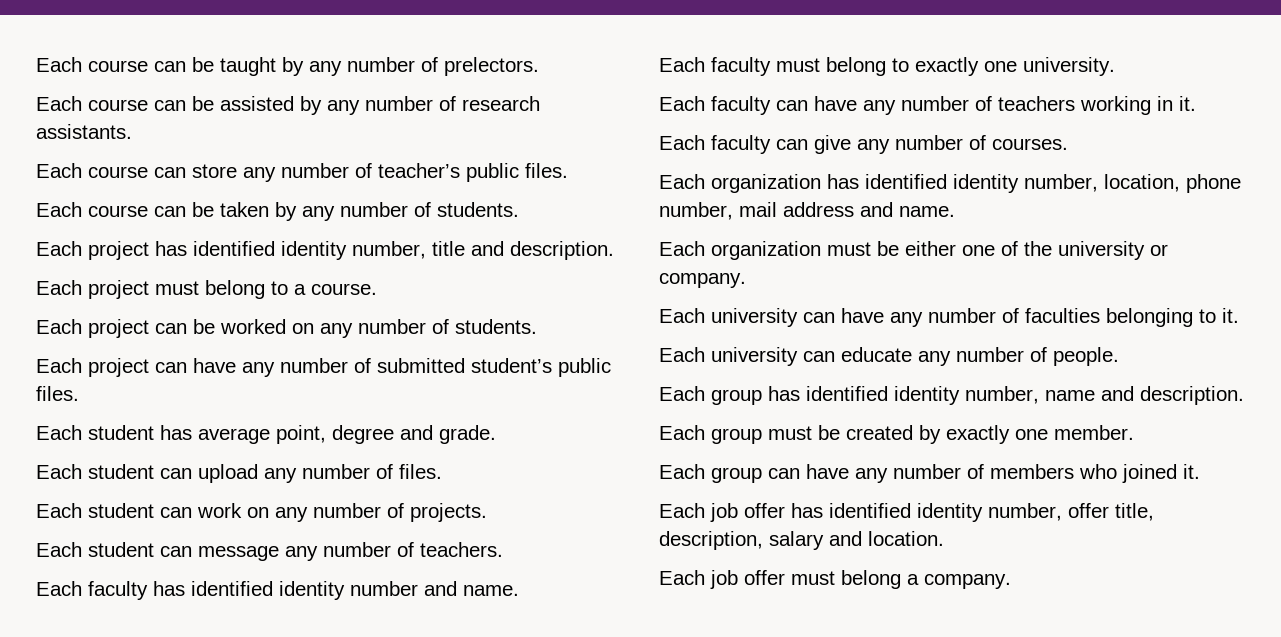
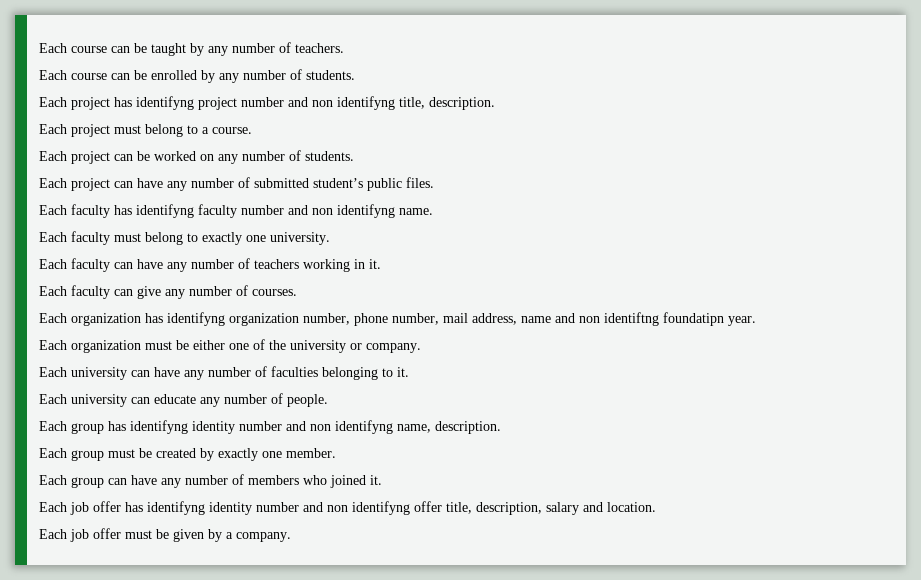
[444,57,539,76] [36,96,540,115] [36,124,132,139] [36,163,568,182] [36,202,269,217] prelectors. // Each course can be assisted by any number of research assistants. // Each course can store any number of teacher’s public files. // Each course can be taken -> [295,43,344,53] [39,70,197,80] teachers. // Each course can be enrolled
[193,241,504,260] identified identity number, title and -> [136,96,425,110] identifyng project number and non identifyng title,
[88,425,496,444] [36,464,442,483] [36,503,487,522] [36,542,503,561] [36,581,457,600] student has average point, degree and grade. // Each student can upload any number of files. // Each student can work on any number of projects. // Each student can message any number of teachers. // Each faculty has identified identity number and -> [71,204,395,218] faculty has identifyng faculty number and non identifyng
[865,174,1241,193] [659,202,955,220] identified identity number, location, phone number, mail address and name. -> [167,312,756,326] identifyng organization number, phone number, mail address, name and non identiftng foundatipn year.
[806,386,1134,405] identified identity number, name and -> [130,420,431,434] identifyng identity number and non identifyng name,
[829,503,1062,522] identified identity number, -> [147,501,410,515] identifyng identity number and non identifyng
[841,570,901,589] belong -> [156,529,222,542] be given by

